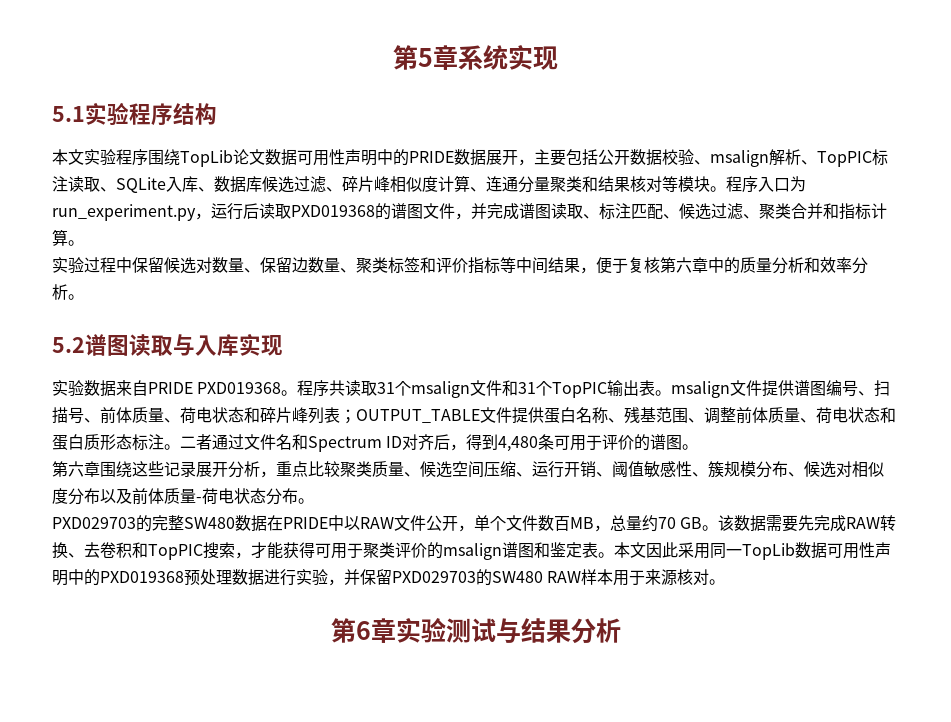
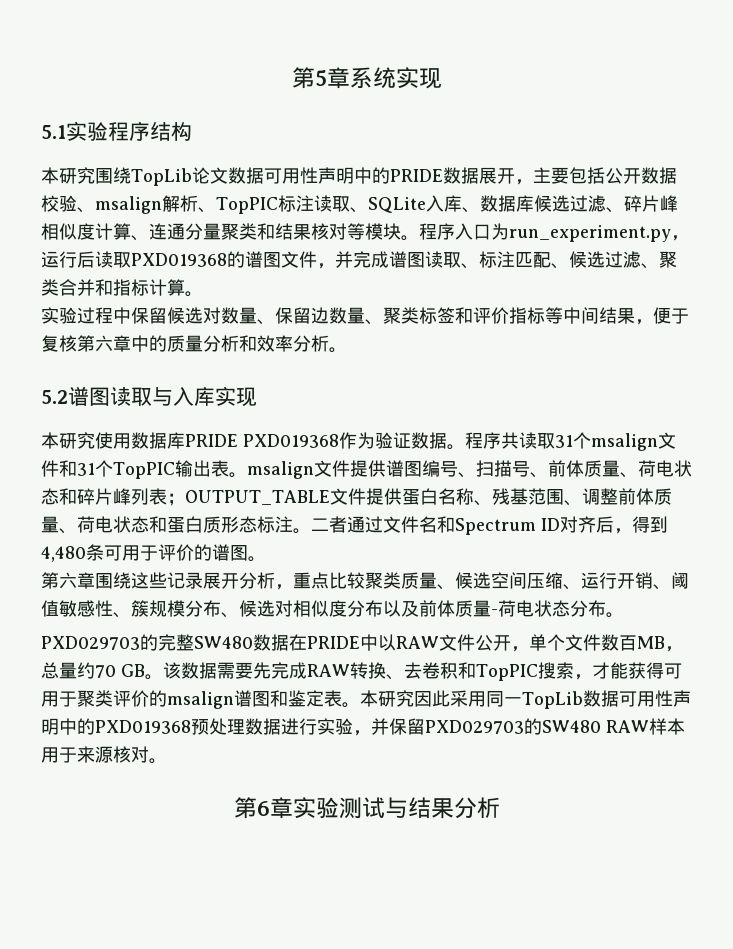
[68,149,148,166] 文实验程序 -> [59,167,95,184] 研究
[52,380,282,397] 实验数据来自PRIDE PXD019368 -> [41,432,447,449] 本研究使用数据库PRIDE PXD019368作为验证数据
[630,542,646,558] 文 -> [378,690,414,707] 研究

